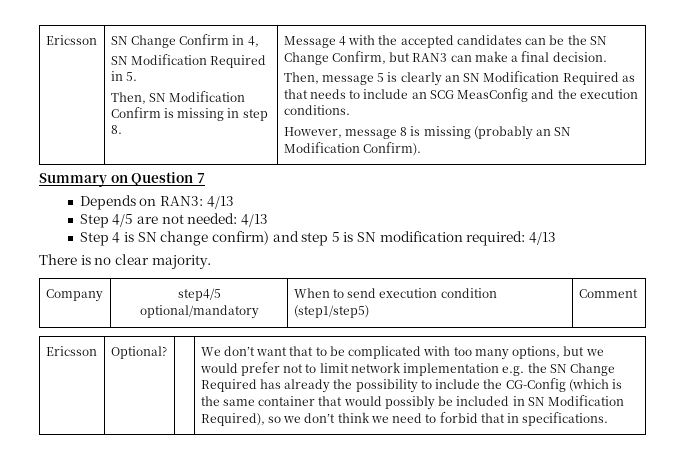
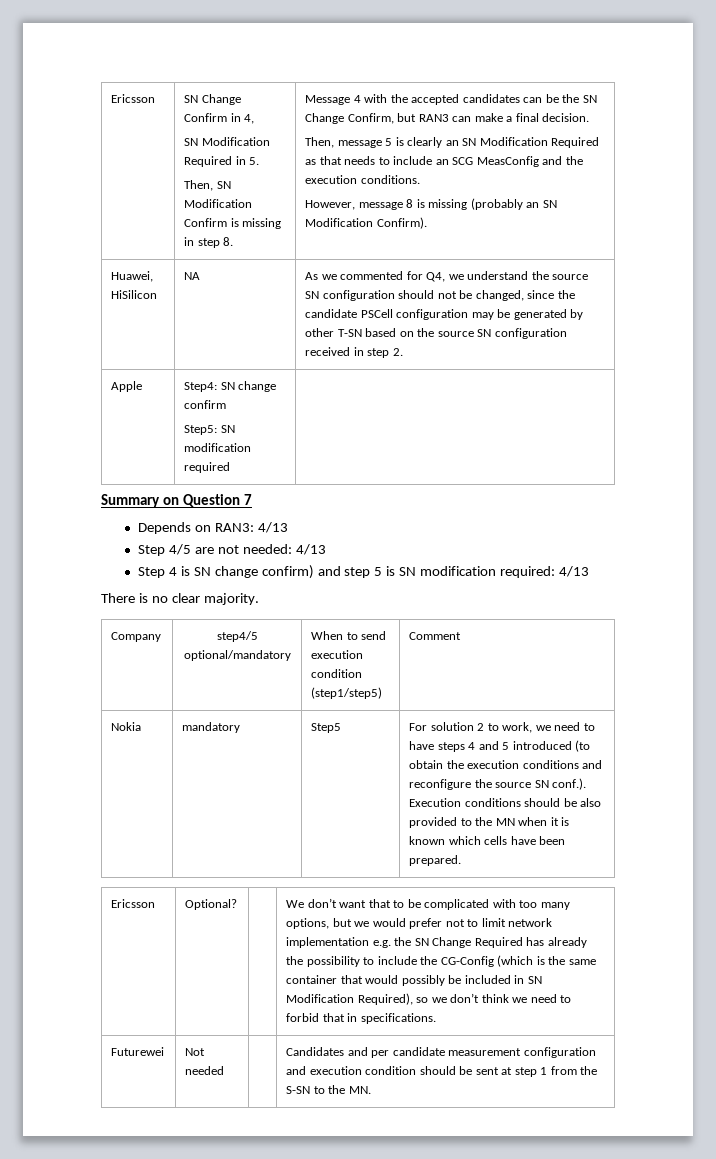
(421, 149) none -> [111,271,154,282] [111,290,158,299] [184,272,201,280] [305,271,589,282] [305,290,575,301] [305,309,584,320] [305,328,567,339] [305,347,403,358] [111,381,143,392] [184,381,277,392] [184,400,227,409] [184,425,235,435] [184,443,252,452] [184,462,231,473] // Huawei, HiSilicon | NA | As we commented for Q4, we understand the source SN configuration should not be changed, since the candidate PSCell configuration may be generated by other T-SN based on the source SN configuration received in step 2. // Apple | Step4: SN change confirm // Step5: SN modification required |
(638, 293) none -> [111,722,142,731] [182,722,241,733] [311,723,342,733] [409,722,595,733] [409,740,591,752] [409,760,603,769] [409,778,587,790] [409,798,602,807] [409,817,570,828] [409,836,566,845] [409,855,462,866] // Nokia | mandatory | Step5 | For solution 2 to work, we need to have steps 4 and 5 introduced (to obtain the execution conditions and reconfigure the source SN conf.). Execution conditions should be also provided to the MN when it is known which cells have been prepared.
(609, 419) none -> [111,1047,165,1056] [185,1048,206,1056] [185,1066,225,1075] [286,1047,596,1058] [286,1066,598,1077] [286,1085,371,1094] // Futurewei | Not needed | | Candidates and per candidate measurement configuration and execution condition should be sent at step 1 from the S-SN to the MN.

